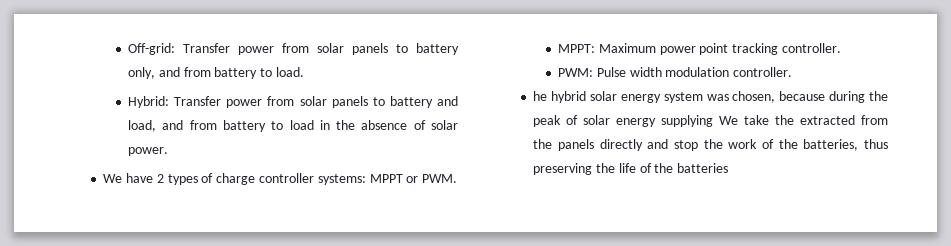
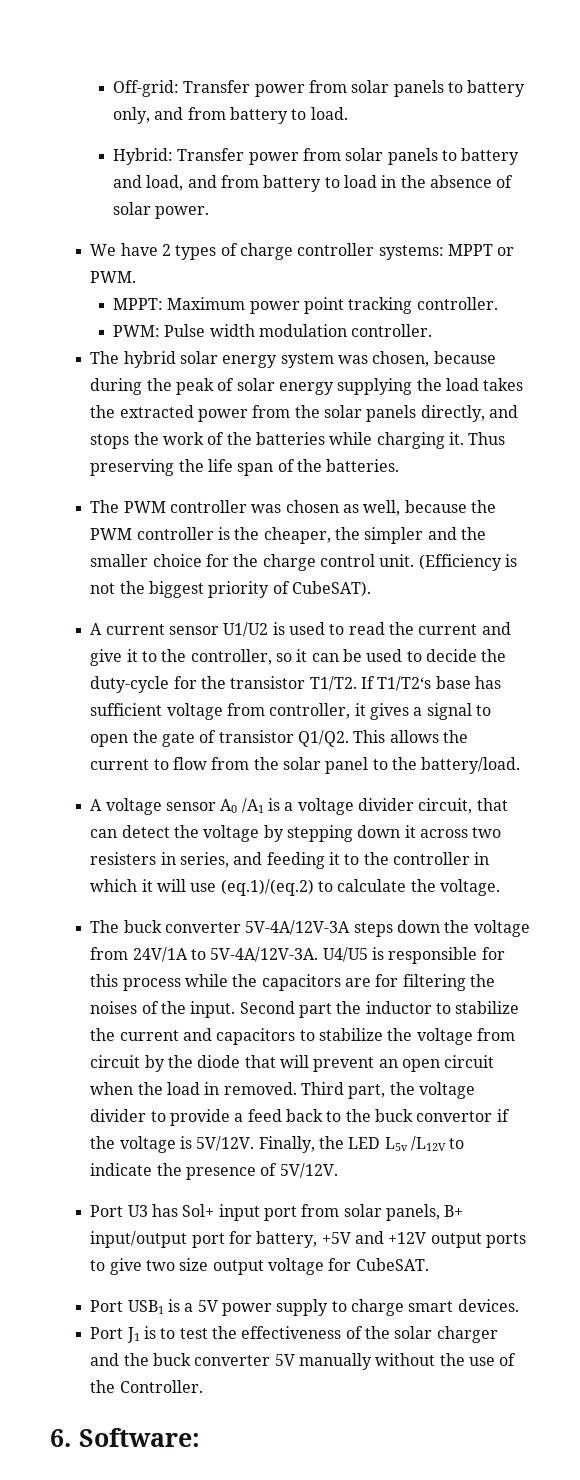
[533,91,548,101] he -> [90,351,120,364] The
[719,115,770,125] We take -> [416,378,524,391] the load takes
[861,115,888,125] [533,139,889,151] from the panels directly and stop the work of the batteries, thus -> [197,405,518,422] [90,432,506,449] power from the solar panels directly, and stops the work of the batteries while charging it. Thus
[639,163,729,173] of the batteries -> [237,459,400,476] [90,500,496,516] [90,527,486,544] [90,554,517,571] [90,581,371,598] [90,622,511,637] [90,649,507,666] [90,676,501,693] [90,703,491,720] [90,730,468,747] [90,757,521,774] [90,798,508,815] [90,825,502,842] [90,852,490,869] [90,879,500,896] [90,920,530,937] [90,947,505,964] [90,974,495,991] [90,1001,520,1018] [90,1028,515,1045] [90,1055,495,1072] [90,1082,475,1099] [90,1109,510,1126] [90,1136,465,1153] [90,1163,338,1180] [90,1204,464,1221] [90,1231,526,1248] [90,1258,429,1275] [90,1299,519,1316] [90,1326,498,1343] [90,1353,517,1370] [90,1380,203,1393] [50,1428,200,1447] span of the batteries. // The PWM controller was chosen as well, because the PWM controller is the cheaper, the simpler and the smaller choice for the charge control unit. (Efficiency is not the biggest priority of CubeSAT). // A current sensor U1/U2 is used to read the current and give it to the controller, so it can be used to decide the duty-cycle for the transistor T1/T2. If T1/T2‘s base has sufficient voltage from controller, it gives a signal to open the gate of transistor Q1/Q2. This allows the current to flow from the solar panel to the battery/load. // A voltage sensor A0 /A1 is a voltage divider circuit, that can detect the voltage by stepping down it across two resisters in series, and feeding it to the controller in which it will use (eq.1)/(eq.2) to calculate the voltage. // The buck converter 5V-4A/12V-3A steps down the voltage from 24V/1A to 5V-4A/12V-3A. U4/U5 is responsible for this process while the capacitors are for filtering the noises of the input. Second part the inductor to stabilize the current and capacitors to stabilize the voltage from circuit by the diode that will prevent an open circuit when the load in removed. Third part, the voltage divider to provide a feed back to the buck convertor if the voltage is 5V/12V. Finally, the LED L5v /L12V to indicate the presence of 5V/12V. // Port U3 has Sol+ input port from solar panels, B+ input/output port for battery, +5V and +12V output ports to give two size output voltage for CubeSAT. // Port USB1 is a 5V power supply to charge smart devices. // Port J1 is to test the effectiveness of the solar charger and the buck converter 5V manually without the use of the Controller. // 6. Software:

